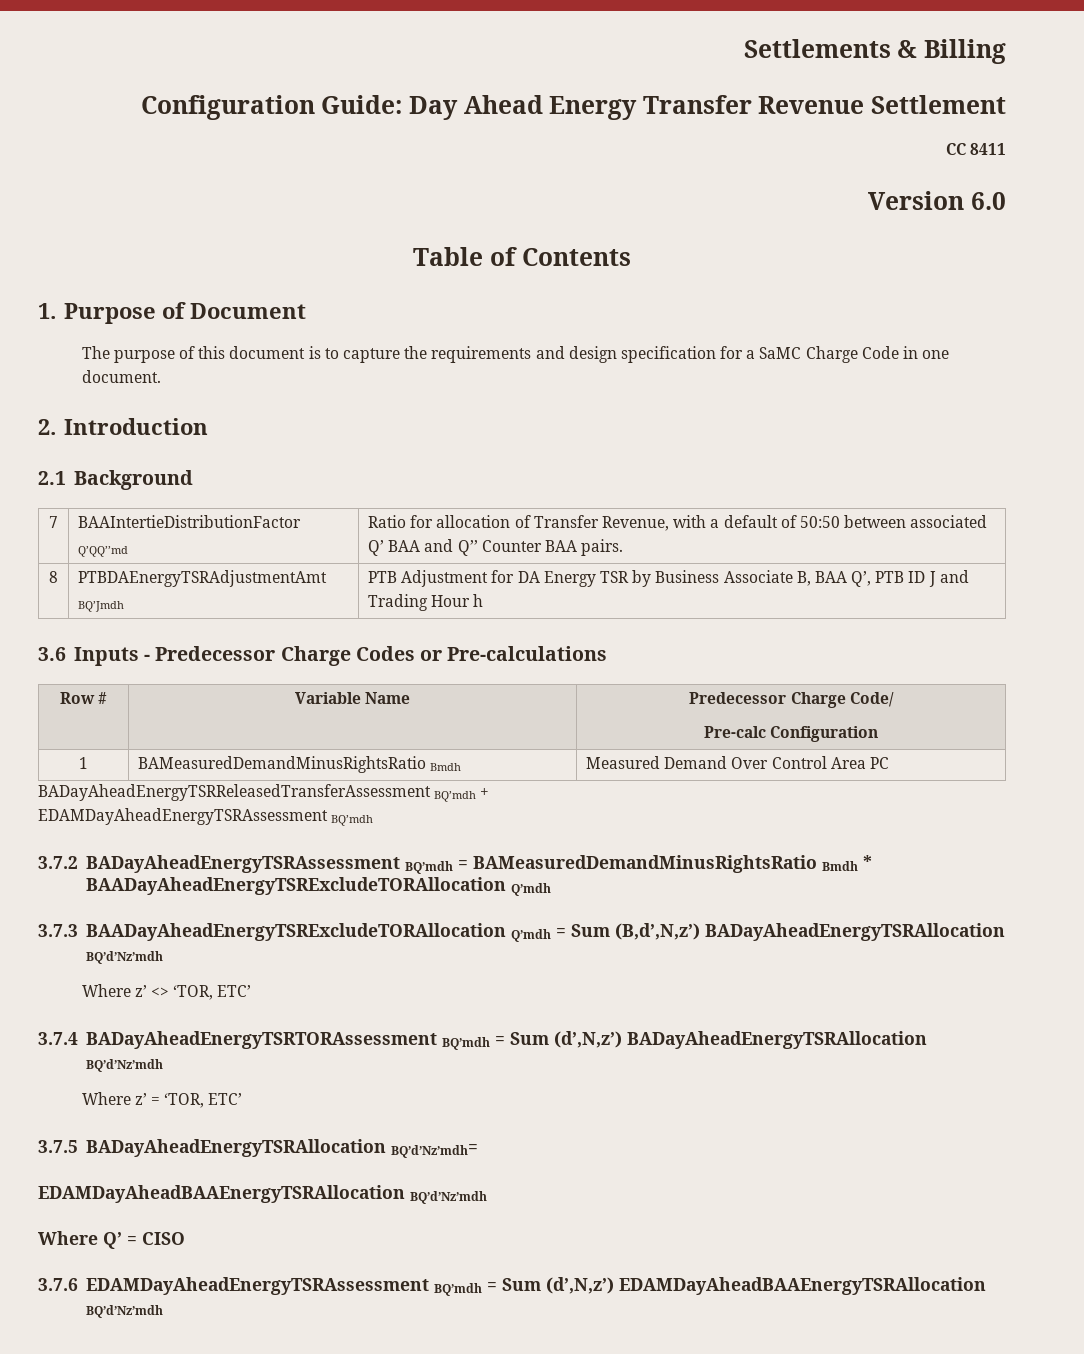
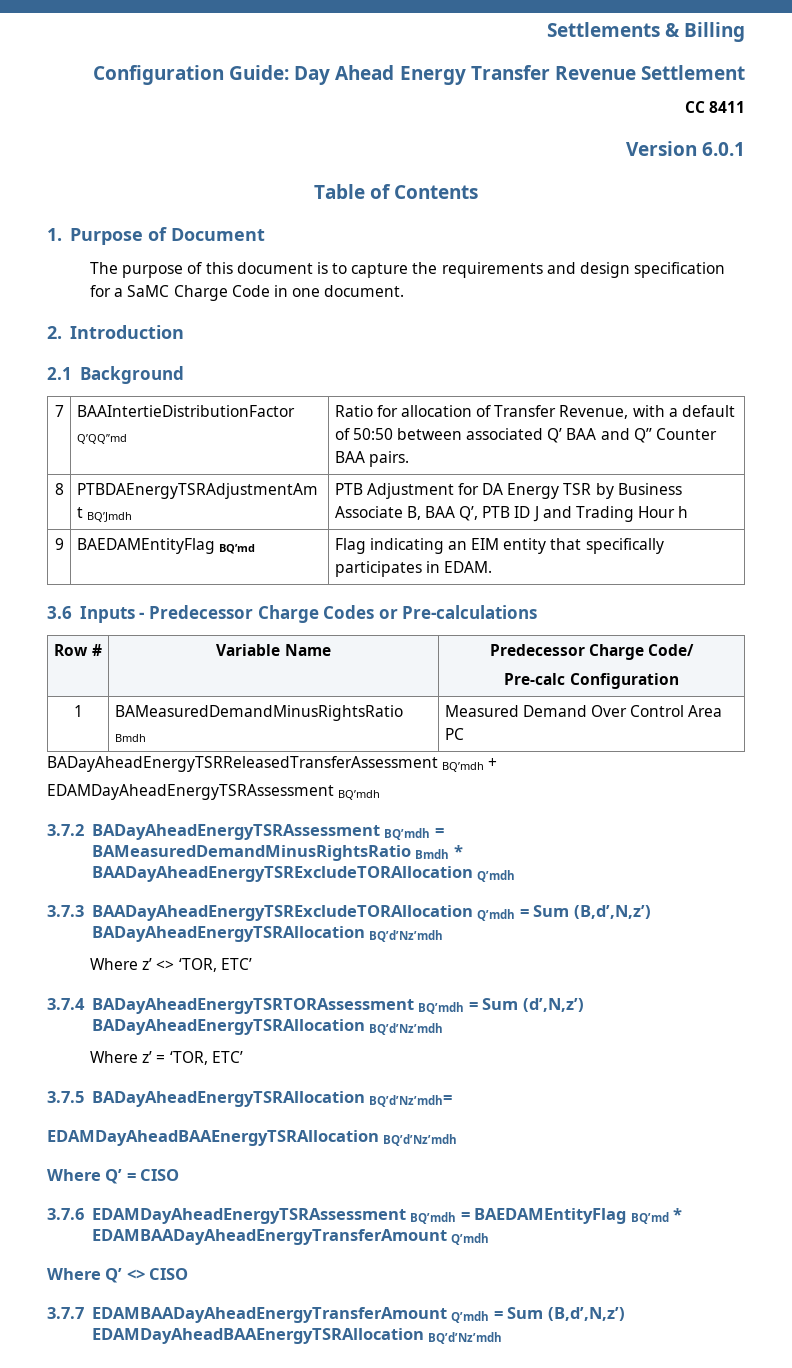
[971,192,1006,210] 6.0 -> [702,142,745,156] 6.0.1
(484, 600) none -> [54,538,64,550] [76,538,255,554] [334,538,664,554] [334,561,492,577] // 9 | BAEDAMEntityFlag BQ’md | Flag indicating an EIM entity that specifically participates in EDAM.
[501,1277,614,1294] Sum (d’,N,z’) -> [474,1208,683,1224] [91,1229,490,1245] [47,1268,189,1283] [47,1307,625,1323] BAEDAMEntityFlag BQ’md * EDAMBAADayAheadEnergyTransferAmount Q’mdh // Where Q’ <> CISO // 3.7.7 EDAMBAADayAheadEnergyTransferAmount Q’mdh = Sum (B,d’,N,z’)

